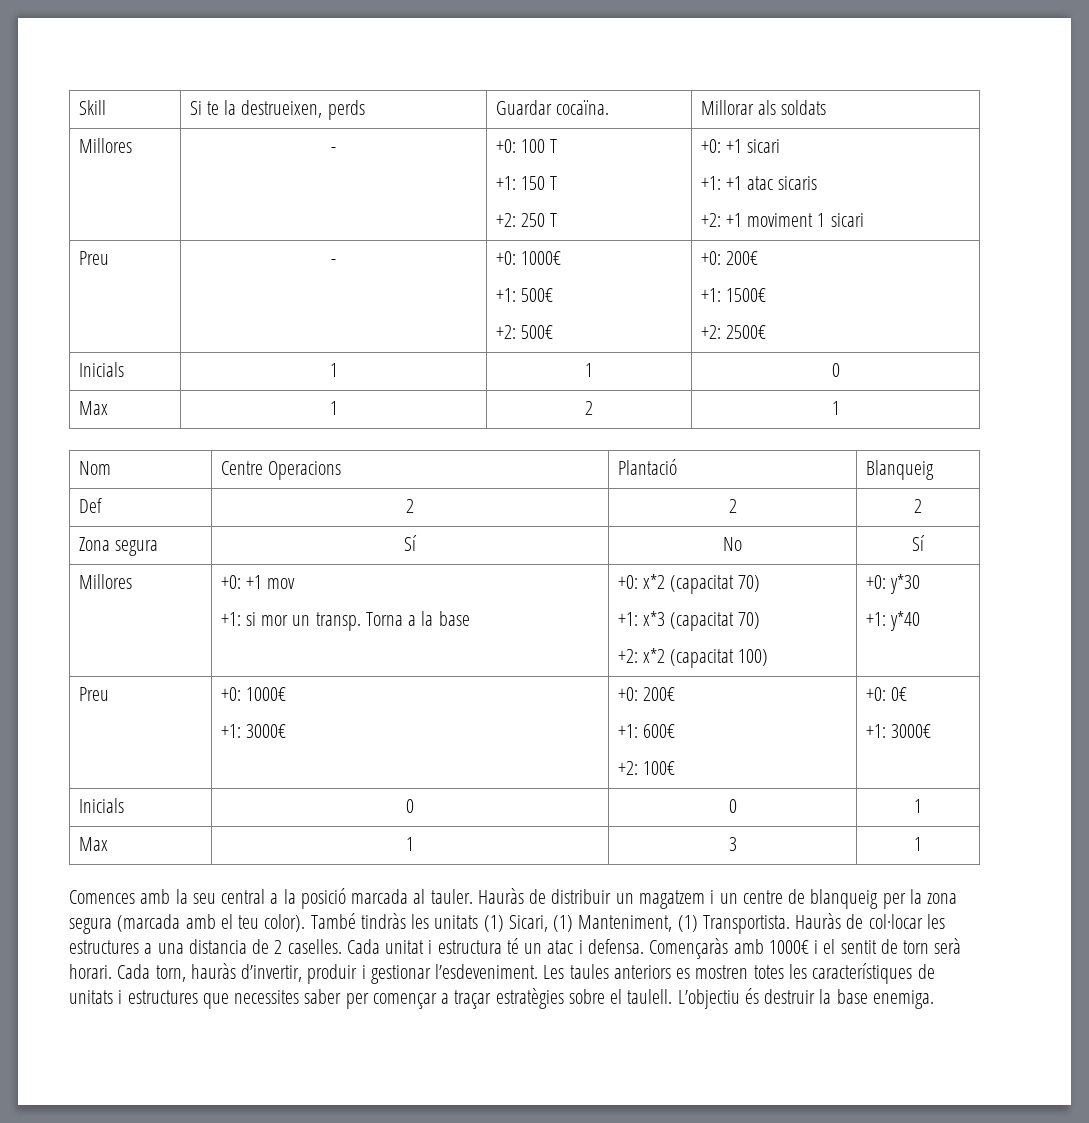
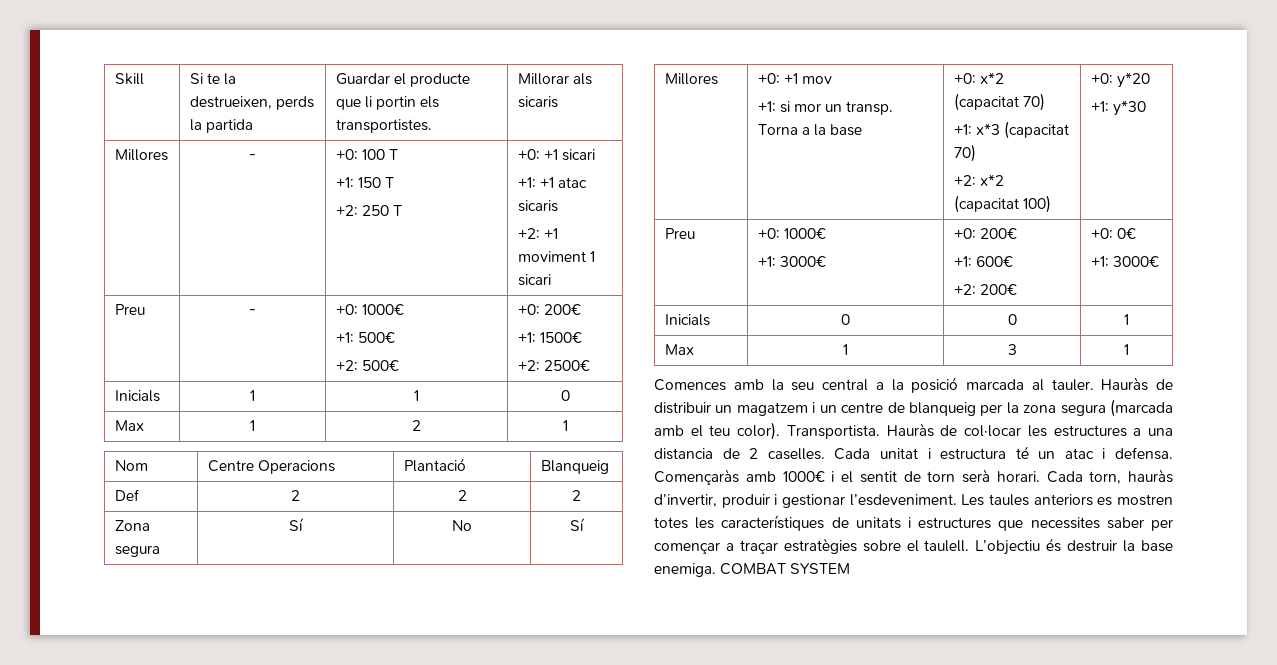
(365, 110) none -> [189,119,253,133] la partida
[555,100,609,115] cocaïna. -> [393,73,471,87] [335,96,440,110] [335,119,432,133] el producte que li portin els transportistes.
[781,100,827,115] soldats -> [517,96,558,108] sicaris
[889,574,920,594] [865,611,920,631] y*30 // +1: y*40 -> [1116,72,1150,88] [1090,100,1146,116] y*20 // +1: y*30
[642,761,675,775] 100€ -> [979,284,1017,295] 200€
[310,913,698,932] També tindràs les unitats (1) Sicari, (1) Manteniment, (1) -> (781, 431) none
(935, 999) none -> [720,563,851,575] COMBAT SYSTEM

